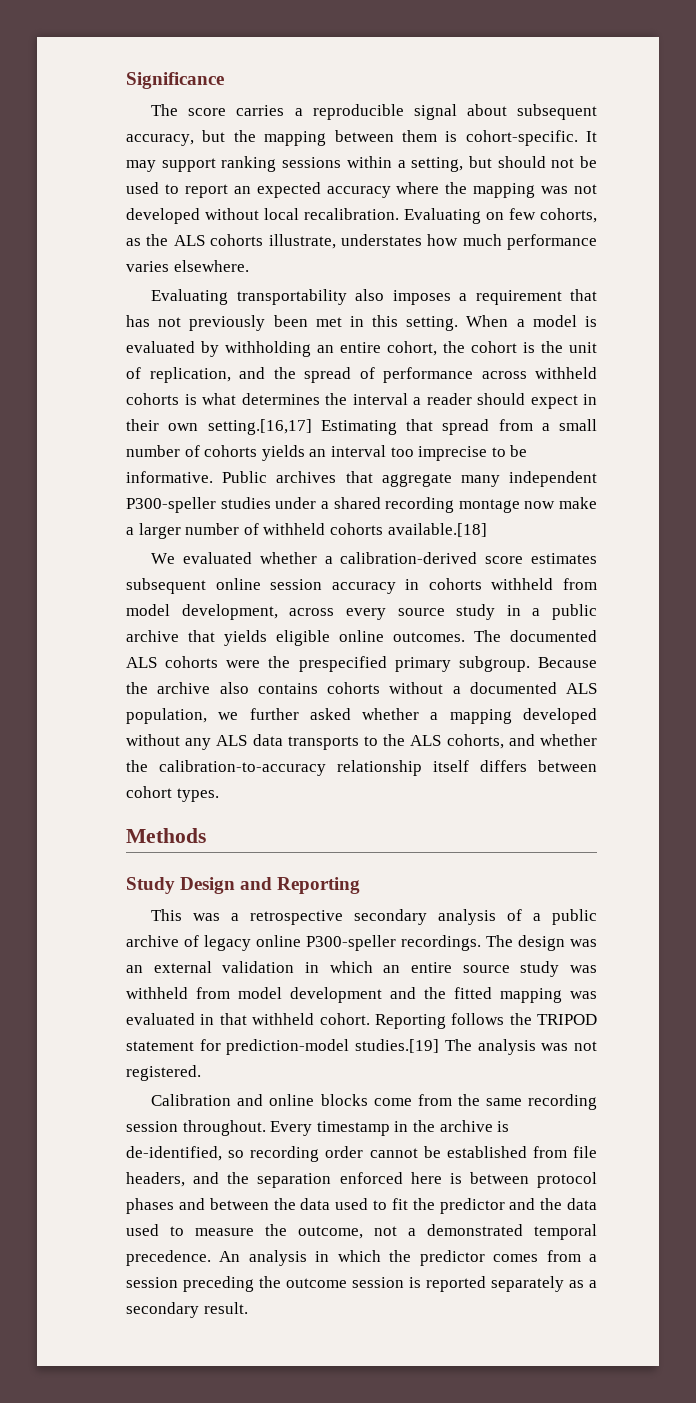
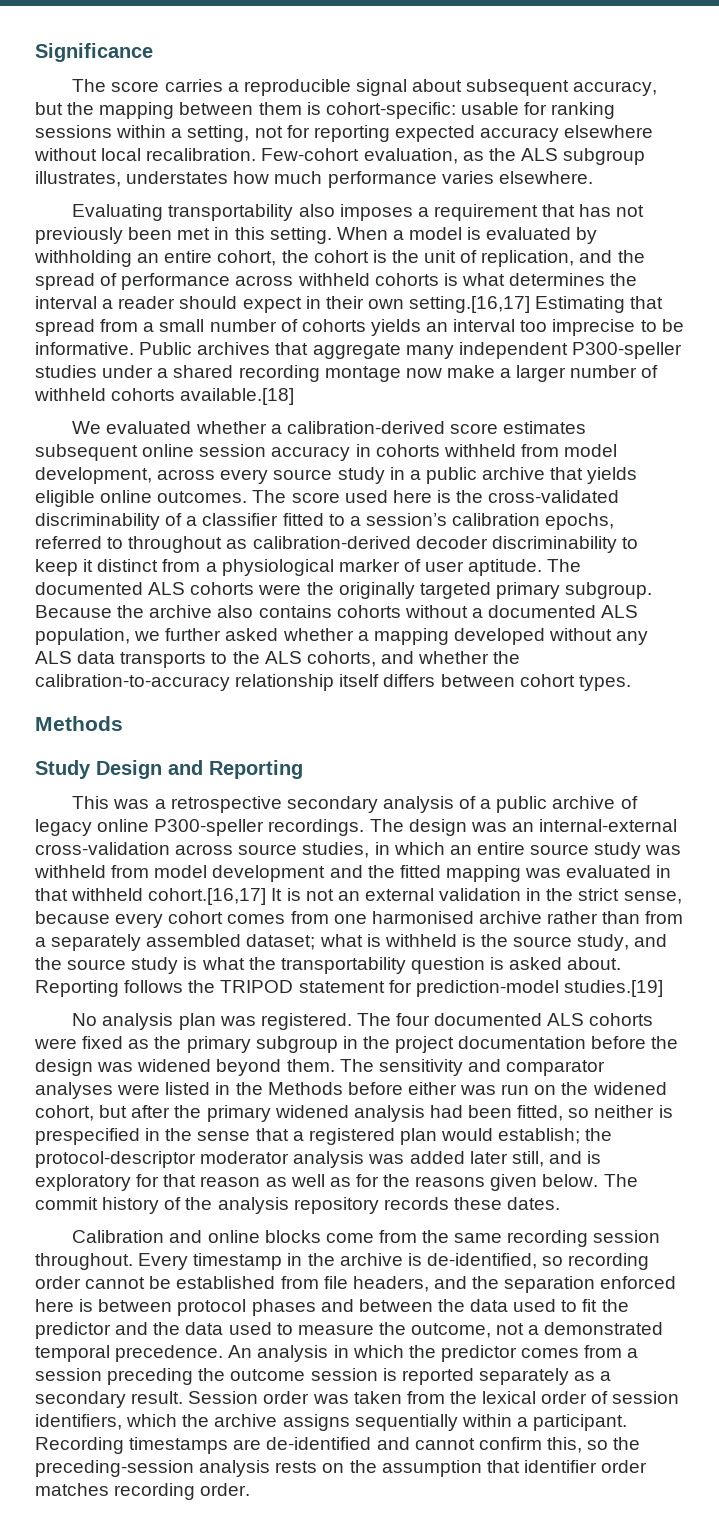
[465,130,597,146] [126,158,216,172] cohort-specific. It may support -> [325,102,548,119] cohort-specific: usable for
[468,156,597,168] [126,182,597,198] [126,208,597,224] but should not be used to report an expected accuracy where the mapping was not developed without local recalibration. Evaluating on few cohorts, -> [254,125,654,142] [34,148,458,164] not for reporting expected accuracy elsewhere without local recalibration. Few-cohort evaluation,
[210,234,336,249] cohorts illustrate, -> [563,148,646,165] [35,171,121,187] subgroup illustrates,
(501, 636) none -> [291,490,620,503] [35,513,615,530] [35,536,638,553] [35,559,582,576] score used here is the cross-validated discriminability of a classifier fitted to a session’s calibration epochs, referred to throughout as calibration-derived decoder discriminability to keep it distinct from a physiological marker of user aptitude. The
[298,656,387,672] prespecified -> [338,582,491,599] originally targeted
[153,961,295,973] external validation -> [539,819,678,832] [35,842,370,858] internal-external cross-validation across source studies,
[319,1013,370,1025] cohort. -> [148,888,682,905] [35,911,684,928] [35,934,668,951] [35,957,622,974] cohort.[16,17] It is not an external validation in the strict sense, because every cohort comes from one harmonised archive rather than from a separately assembled dataset; what is withheld is the source study, and the source study is what the transportability question is asked about.
[444,1039,597,1055] [126,1065,201,1081] The analysis was not registered. -> [72,1013,654,1030] [34,1036,679,1053] [35,1059,606,1076] [35,1082,667,1099] [35,1105,673,1122] [35,1128,613,1145] [35,1151,602,1168] [35,1174,638,1191] [35,1197,561,1214] // No analysis plan was registered. The four documented ALS cohorts were fixed as the primary subgroup in the project documentation before the design was widened beyond them. The sensitivity and comparator analyses were listed in the Methods before either was run on the widened cohort, but after the primary widened analysis had been fitted, so neither is prespecified in the sense that a registered plan would establish; the protocol-descriptor moderator analysis was added later still, and is exploratory for that reason as well as for the reasons given below. The commit history of the analysis repository records these dates.
(248, 1308) none -> [188,1391,680,1404] [35,1414,628,1431] [35,1437,641,1454] [35,1460,648,1477] [35,1483,251,1500] Session order was taken from the lexical order of session identifiers, which the archive assigns sequentially within a participant. Recording timestamps are de-identified and cannot confirm this, so the preceding-session analysis rests on the assumption that identifier order matches recording order.

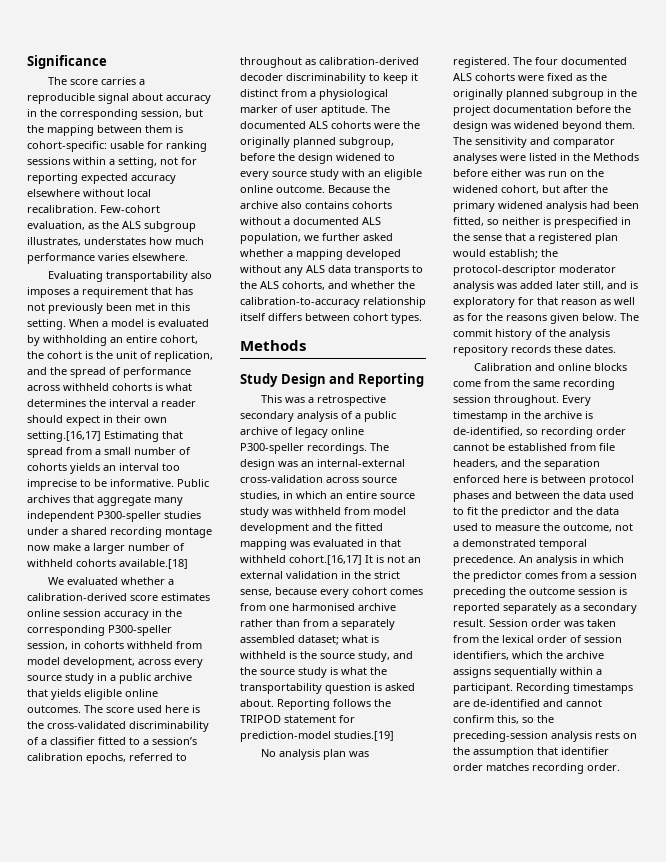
[466,79,658,96] subsequent accuracy, -> [166,95,211,104] [27,109,182,120] accuracy in the corresponding session,
[35,444,138,461] subsequent -> (210, 597) none
(371, 450) none -> [165,609,182,617] [27,625,172,636] [27,641,81,650] the corresponding P300-speller session, in
[419,582,653,599] targeted primary subgroup. -> [293,137,394,148] [240,153,395,164] [240,169,422,180] [240,185,325,193] planned subgroup, before the design widened to every source study with an eligible online outcome.
[186,1036,251,1053] primary -> [453,89,549,100] originally planned

